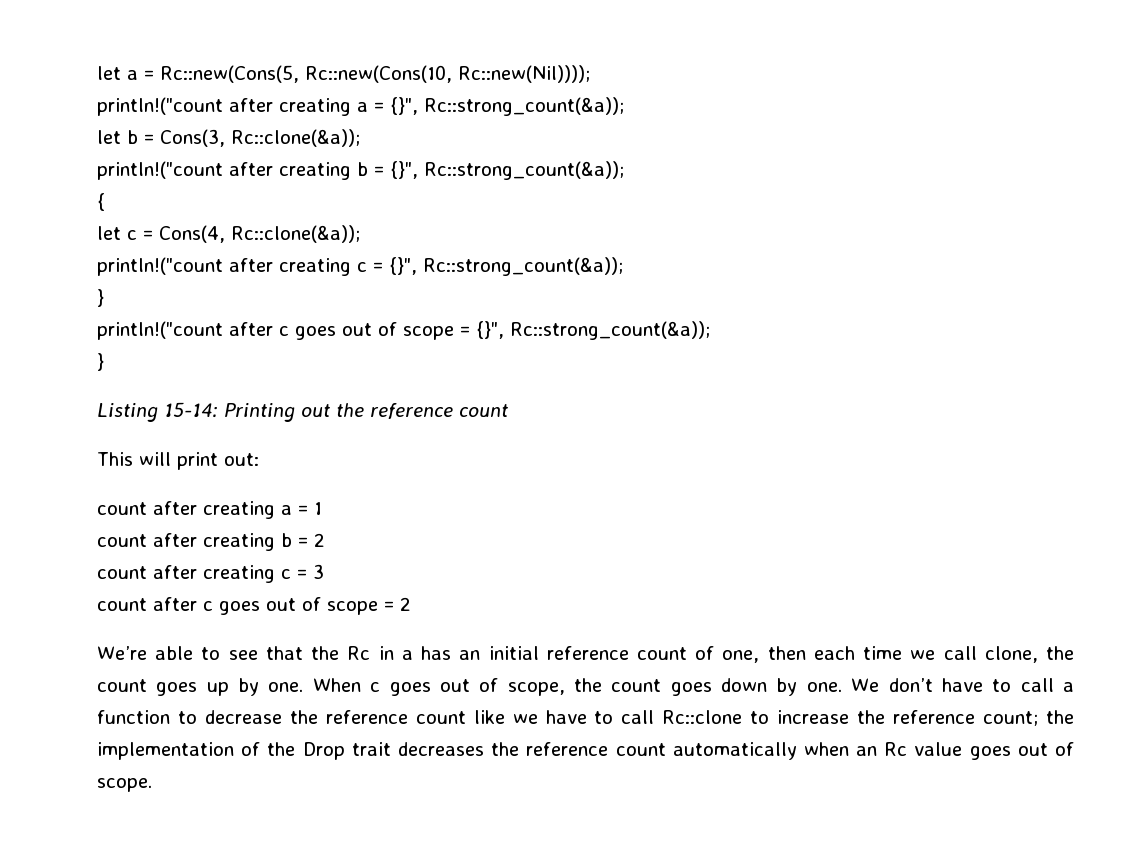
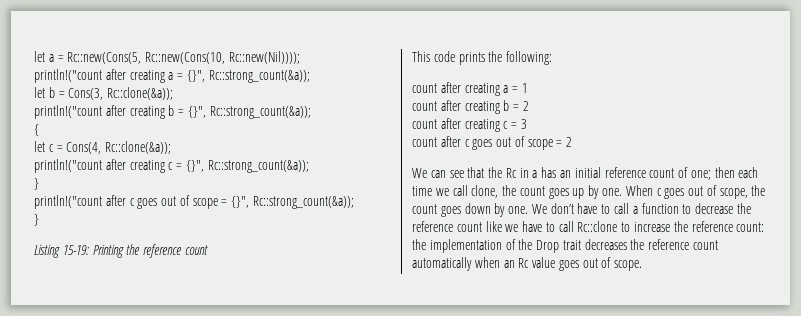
[164,402,331,422] 15-14: Printing out -> [62,244,124,258] 15-19: Printing
[139,452,259,470] will print out: -> [433,51,553,65] code prints the following:
[97,646,221,660] We’re able to -> [412,168,446,178] We can
[722,650,760,663] one, -> [690,170,711,180] one;
[983,711,1039,726] count; -> [736,222,765,232] count:

